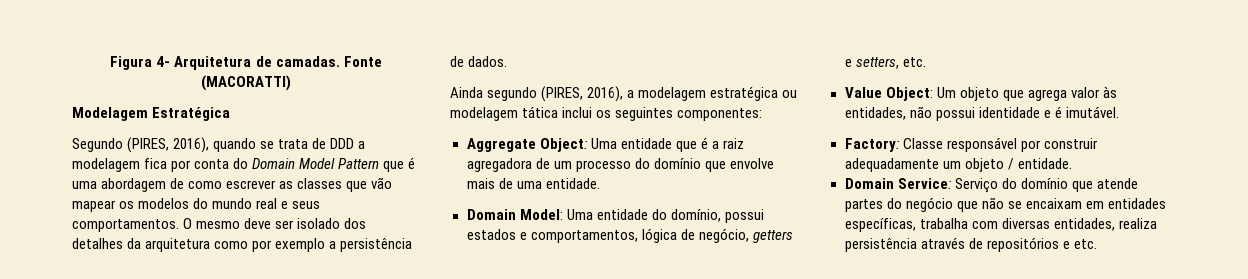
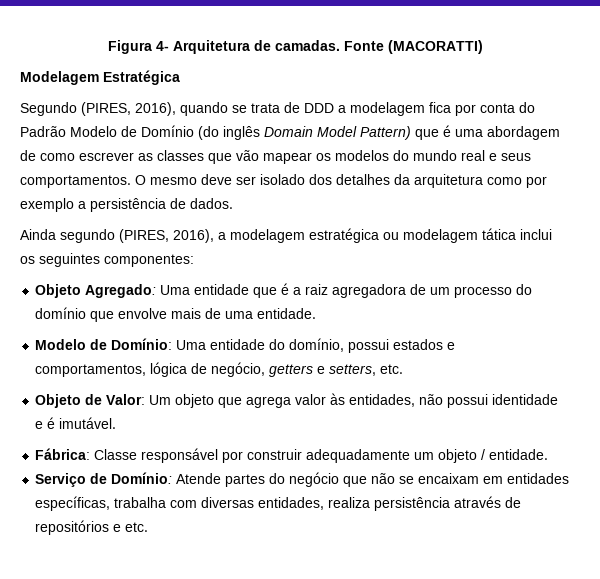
(249, 163) none -> [20,125,260,140] Padrão Modelo de Domínio (do inglês
[338,158,380,169] Pattern -> [360,126,411,140] Pattern)
[466,138,588,152] Aggregate Object: -> [35,284,157,298] Objeto Agregado:
[466,209,563,220] Domain Model: -> [35,338,173,350] Modelo de Domínio:
[844,87,933,101] Value Object: -> [35,394,146,408] Objeto de Valor:
[844,138,900,152] Factory: -> [35,448,91,460] Fábrica:
[844,178,1138,193] Domain Service: Serviço do domínio que atende -> [35,472,222,487] Serviço de Domínio: Atende

